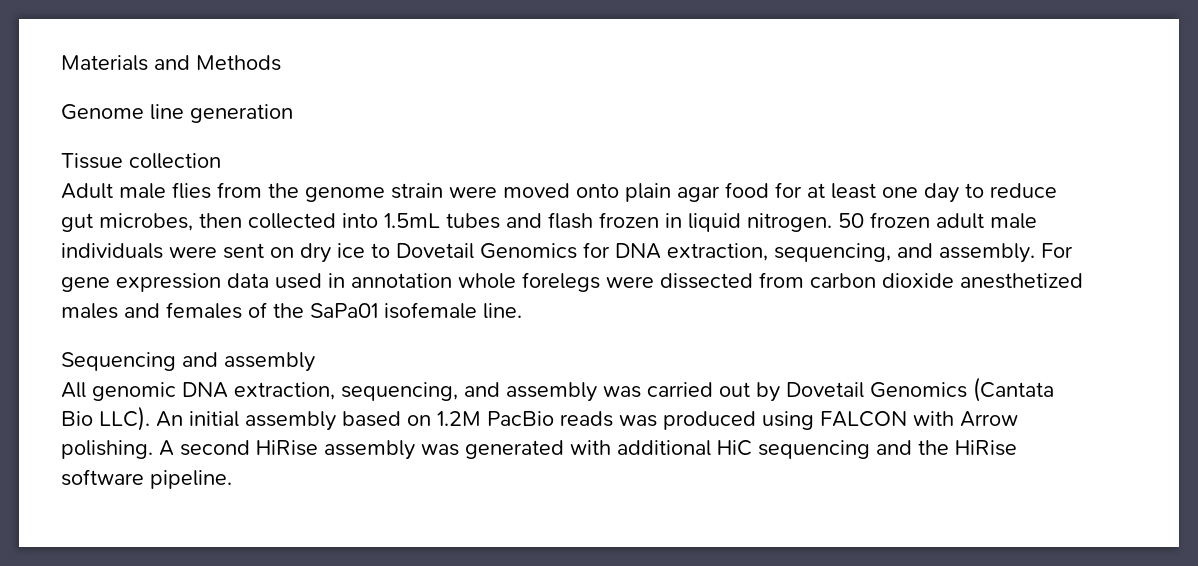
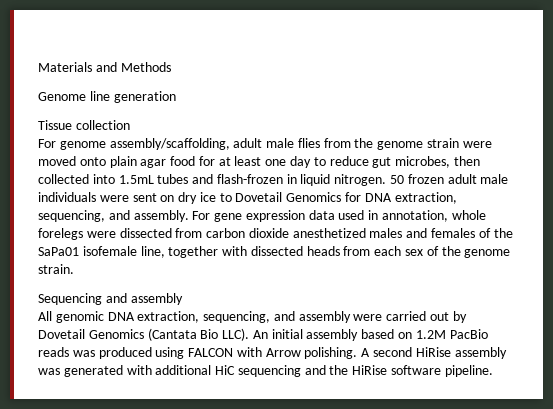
[61,183,113,199] Adult -> [38,138,263,150] For genome assembly/scaffolding, adult
[548,212,659,229] flash frozen -> [216,174,283,184] flash-frozen
[351,273,452,288] annotation -> [382,210,449,222] annotation,
[483,303,522,319] line. -> [140,246,511,258] [38,264,74,274] line, together with dissected heads from each sex of the genome strain.
[603,386,641,398] was -> [353,314,383,321] were

